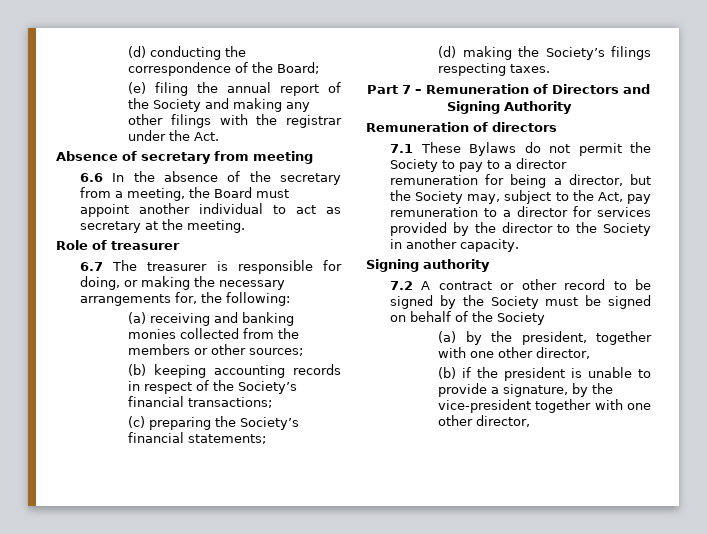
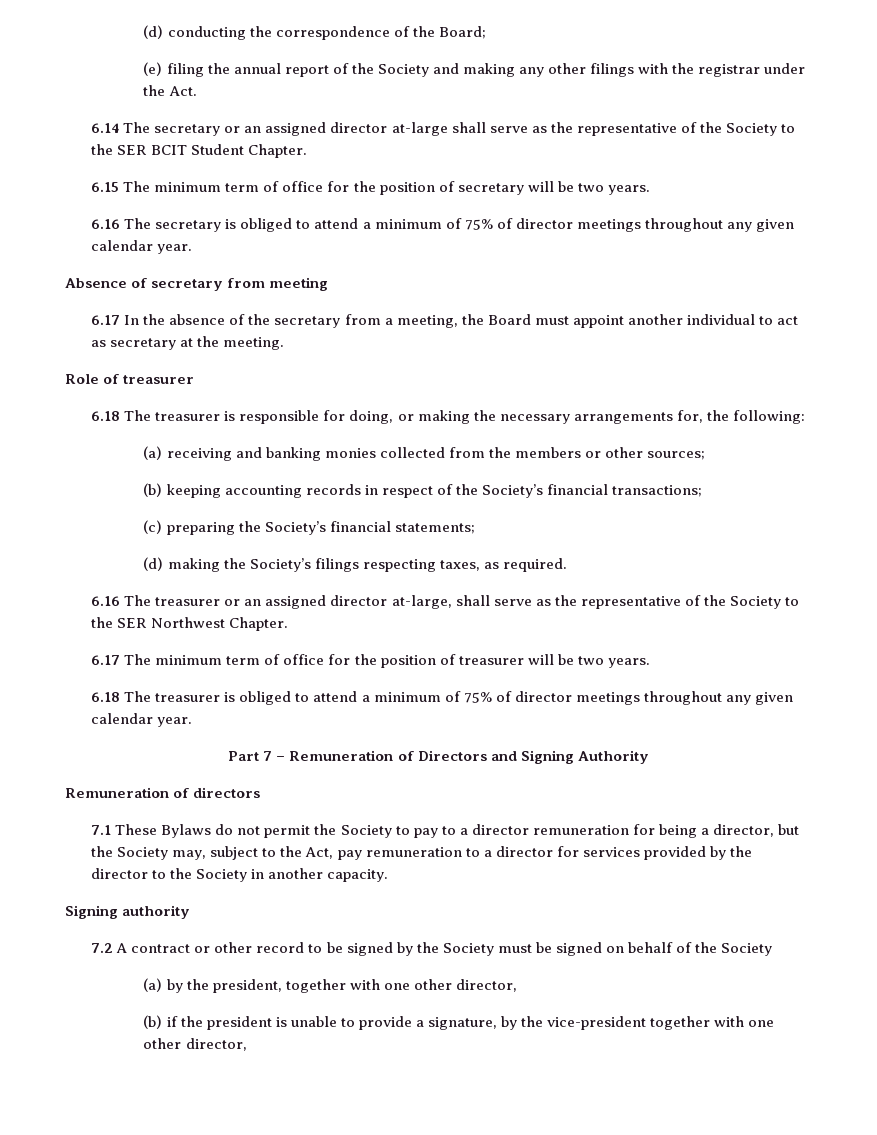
(220, 136) none -> [91,122,795,136] [91,144,308,158] [91,181,650,195] [91,218,794,232] [91,240,193,254] // 6.14 The secretary or an assigned director at-large shall serve as the representative of the Society to the SER BCIT Student Chapter. // 6.15 The minimum term of office for the position of secretary will be two years. // 6.16 The secretary is obliged to attend a minimum of 75% of director meetings throughout any given calendar year.
[80,173,104,182] 6.6 -> [91,315,121,325] 6.17
[80,262,104,271] 6.7 -> [91,411,121,421] 6.18
[510,64,551,73] taxes. -> [439,558,567,572] [91,595,799,609] [91,617,289,631] [91,654,650,668] [91,691,793,705] [91,713,193,727] taxes, as required. // 6.16 The treasurer or an assigned director at-large, shall serve as the representative of the Society to the SER Northwest Chapter. // 6.17 The minimum term of office for the position of treasurer will be two years. // 6.18 The treasurer is obliged to attend a minimum of 75% of director meetings throughout any given calendar year.

